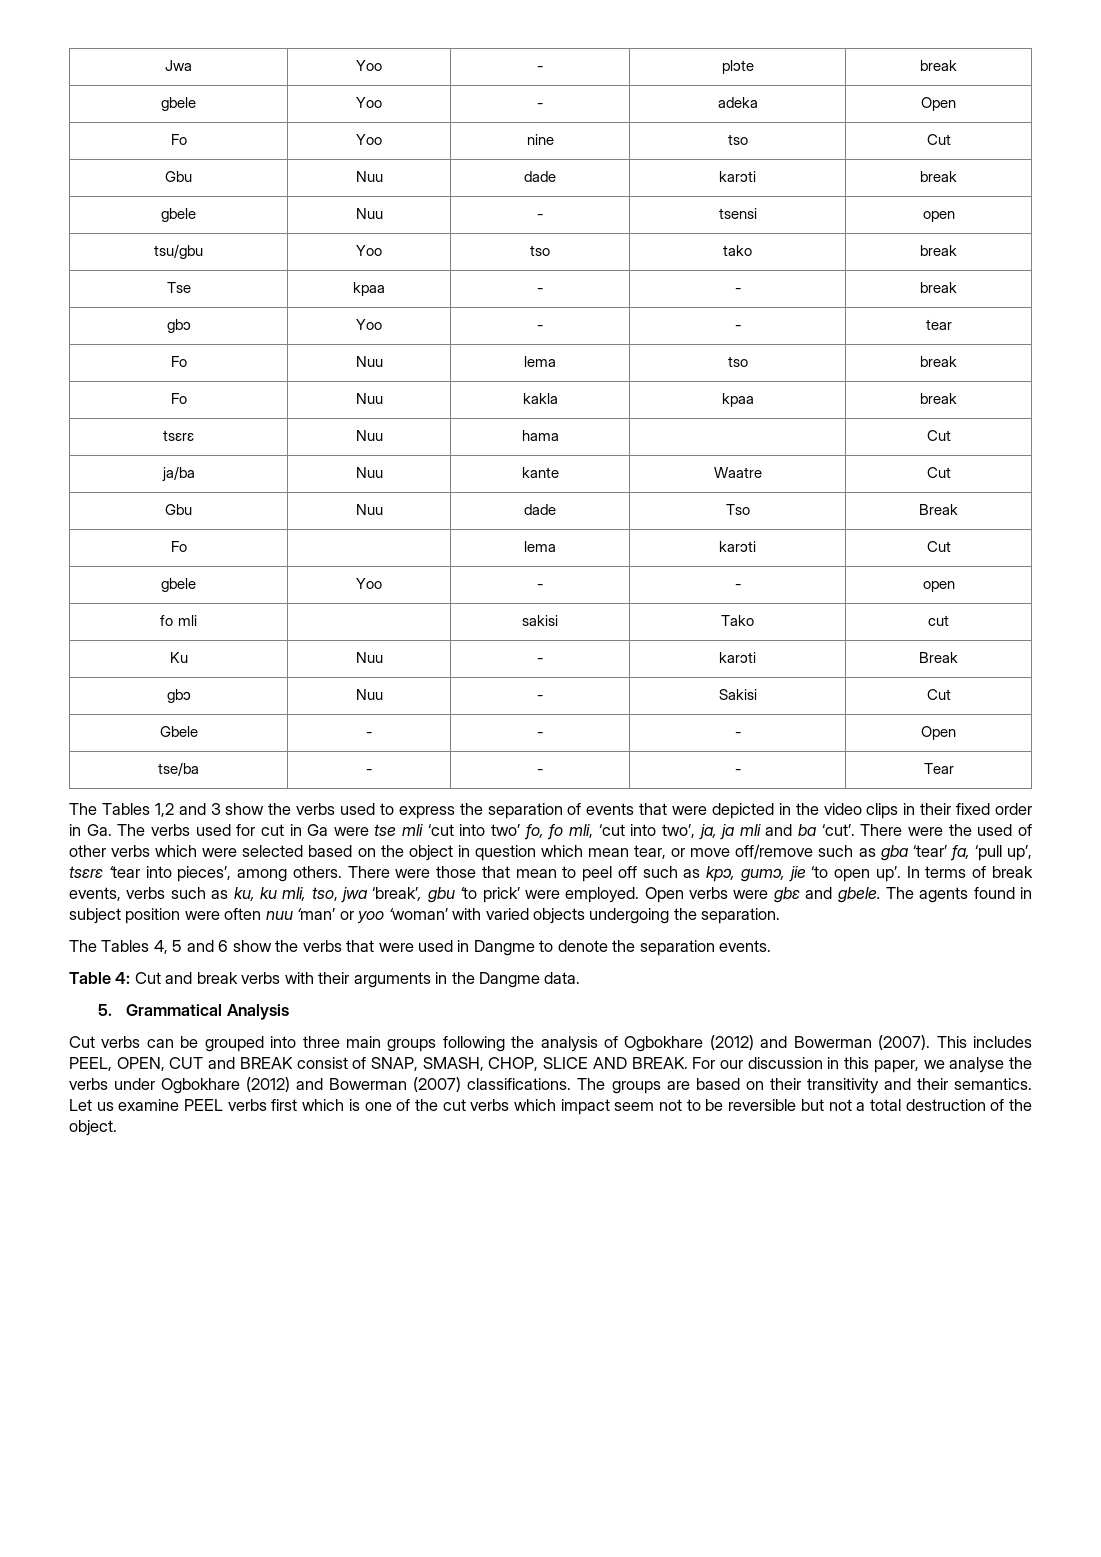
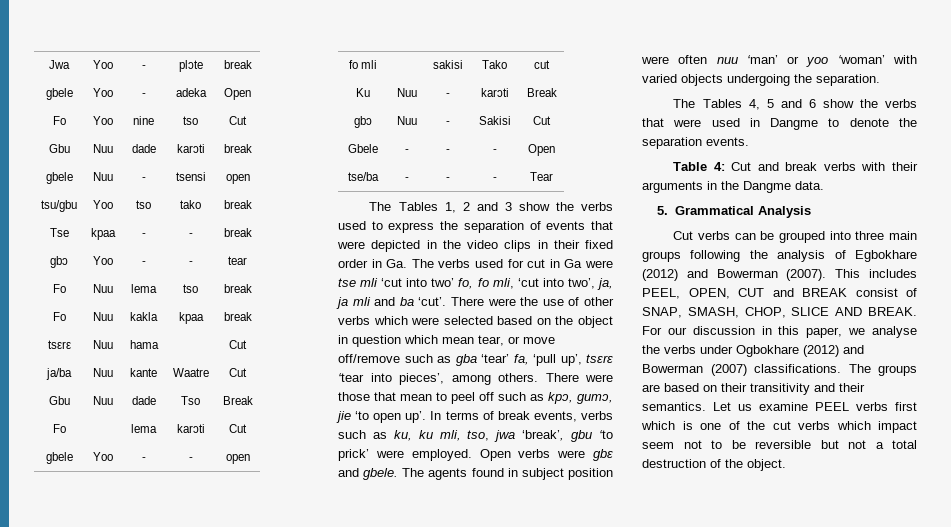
[154,803,174,817] 1,2 -> [444,202,470,213] 1, 2
[977,824,1013,836] used -> [542,299,564,306] use
[624,1036,704,1052] Ogbokhare -> [855,250,917,262] Egbokhare

